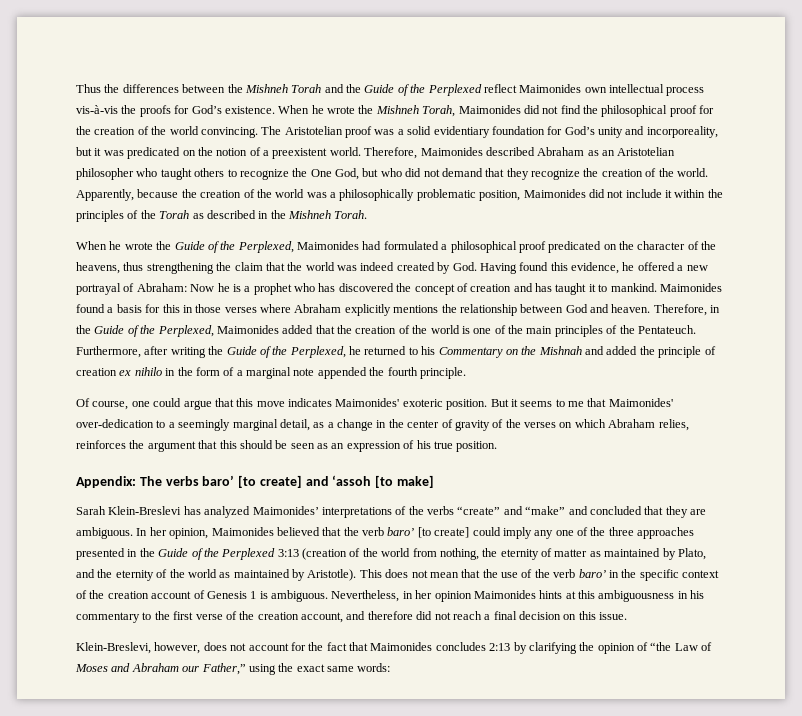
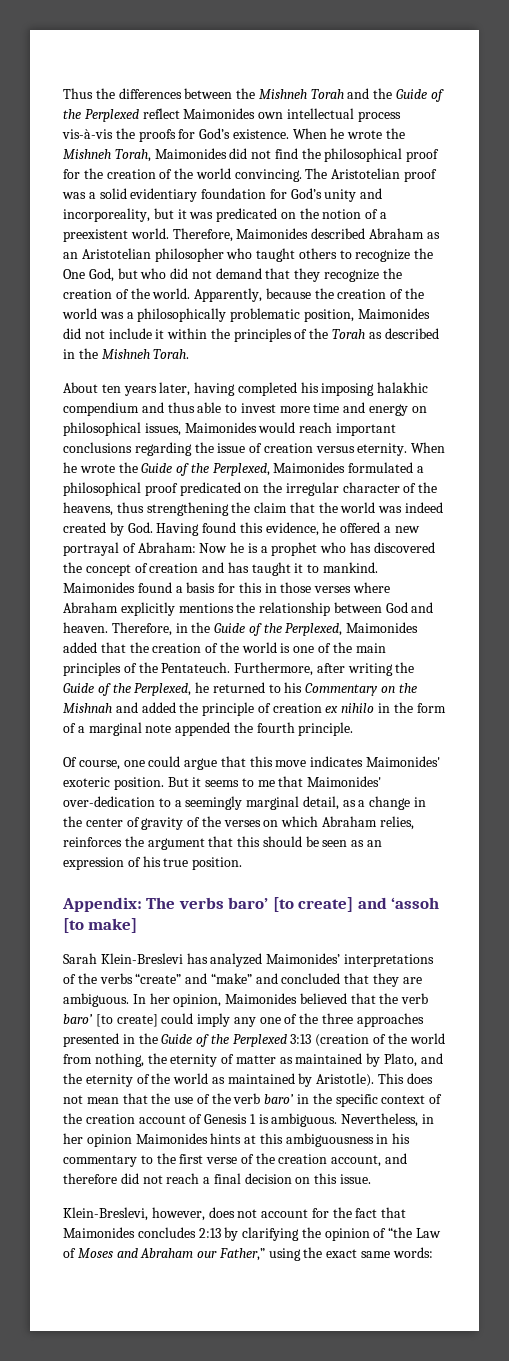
(368, 214) none -> [63,382,429,396] [63,402,427,416] [63,422,396,436] [63,442,408,456] About ten years later, having completed his imposing halakhic compendium and thus able to invest more time and energy on philosophical issues, Maimonides would reach important conclusions regarding the issue of creation versus eternity.
[362,241,382,250] had -> (346, 467) none
(634, 245) none -> [285,482,339,496] irregular

